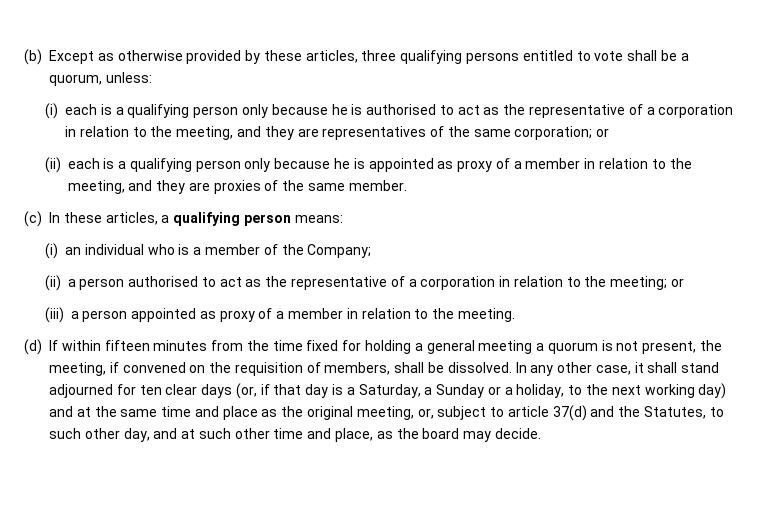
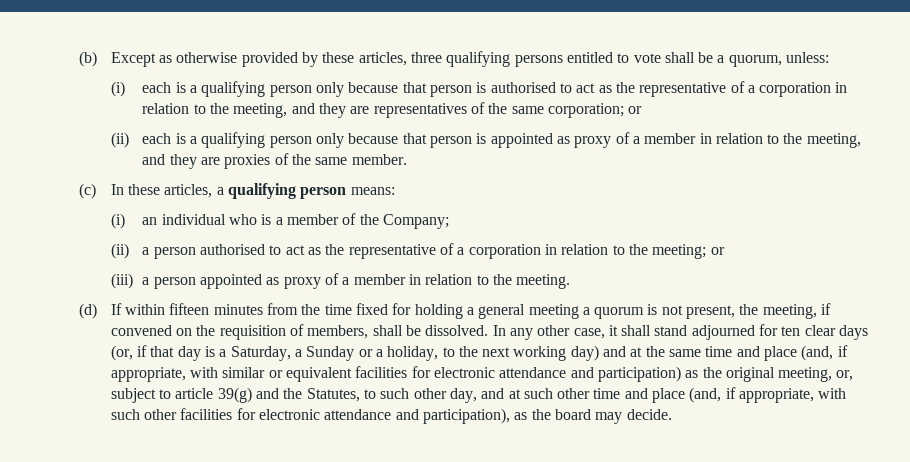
[331,104,348,115] he -> [402,82,472,97] that person
[334,158,351,169] he -> [402,133,472,148] that person
(258, 413) none -> [801,345,848,361] [110,366,681,382] (and, if appropriate, with similar or equivalent facilities for electronic attendance and participation)
[552,405,587,421] 37(d) -> [217,387,252,403] 39(g)
[335,428,374,442] place, -> [652,387,847,403] [110,408,510,424] place (and, if appropriate, with such other facilities for electronic attendance and participation),

